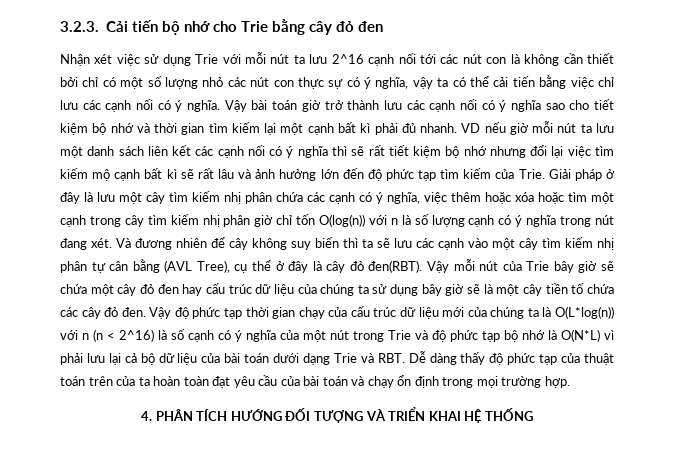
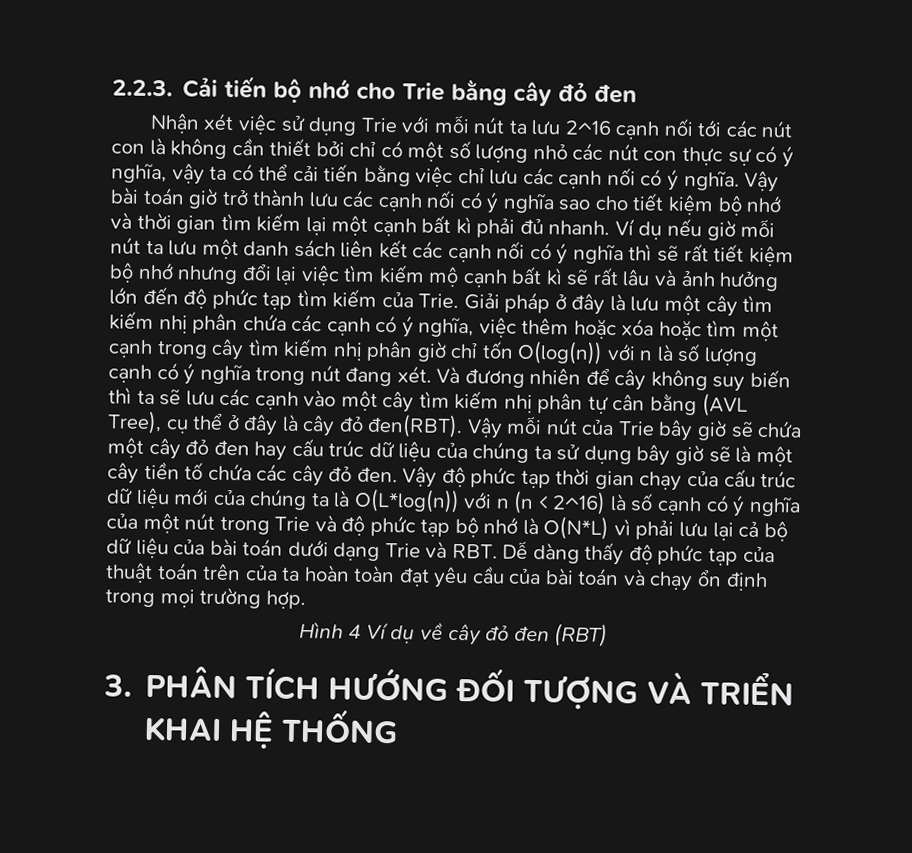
[60,21,99,32] 3.2.3. -> [112,79,173,97] 2.2.3.
[461,123,481,133] VD -> [614,218,663,240] Ví dụ
[141,411,153,421] 4. -> [298,620,609,648] [103,674,132,697] Hình 4 Ví dụ về cây đỏ đen (RBT) // 3.

